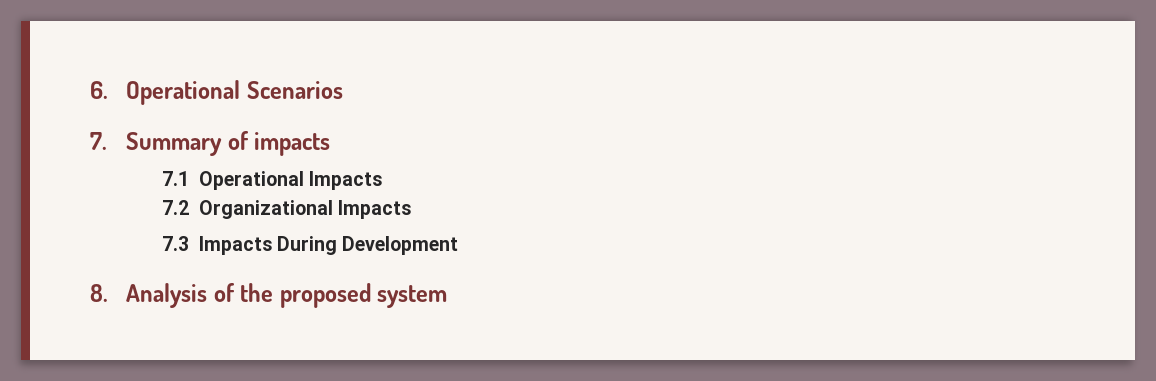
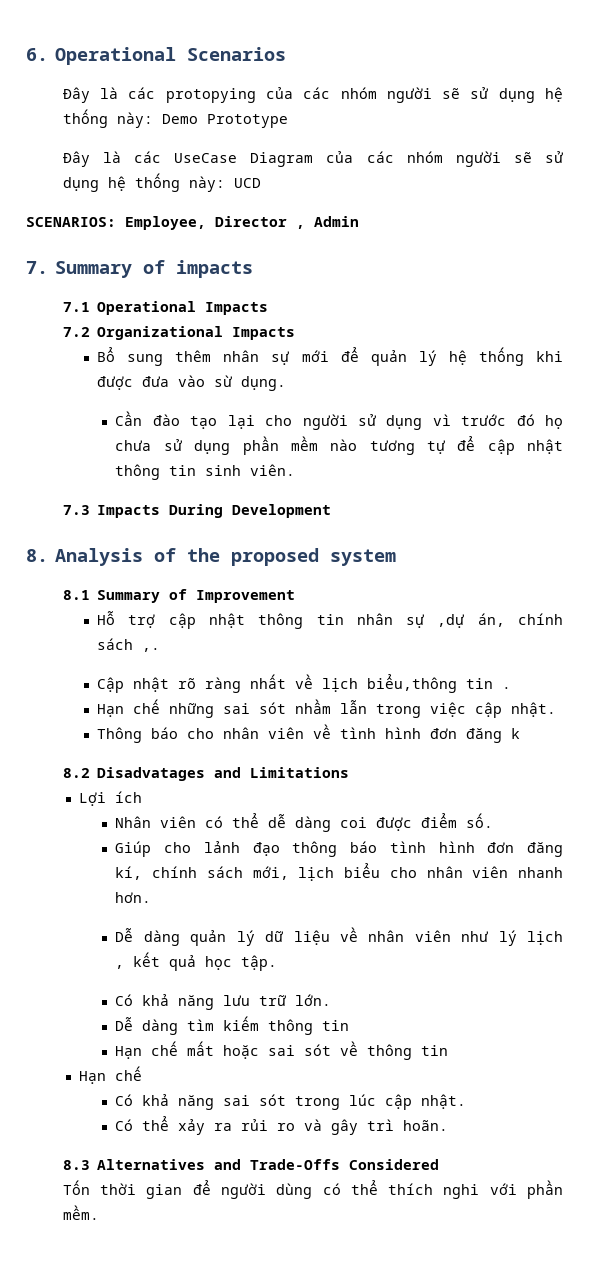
(343, 90) none -> [62,87,564,103] [62,109,288,128] [62,151,564,167] [62,173,261,192] [26,216,359,230] // Đây là các protopying của các nhóm người sẽ sử dụng hệ thống này: Demo Prototype // Đây là các UseCase Diagram của các nhóm người sẽ sử dụng hệ thống này: UCD // SCENARIOS: Employee, Director , Admin
(412, 209) none -> [97,347,563,366] [97,375,287,391] [115,411,563,430] [115,436,563,455] [115,464,296,480] // Bổ sung thêm nhân sự mới để quản lý hệ thống khi được đưa vào sừ dụng. // Cần đào tạo lại cho người sử dụng vì trước đó họ chưa sử dụng phần mềm nào tương tự để cập nhật thông tin sinh viên.
(448, 296) none -> [62,589,296,603] [97,611,563,629] [97,638,161,652] [97,674,512,693] [97,699,557,718] [97,724,521,743] [62,767,350,781] [78,791,142,806] [115,813,494,832] [115,841,563,857] [115,863,563,881] [115,892,152,903] [115,927,563,946] [115,952,278,971] [115,994,332,1010] [115,1016,350,1035] [115,1041,449,1060] [78,1066,142,1084] [115,1094,467,1110] [115,1116,449,1135] [62,1159,440,1170] [62,1180,564,1199] [62,1205,99,1220] // 8.1 Summary of Improvement // Hỗ trợ cập nhật thông tin nhân sự ,dự án, chính sách ,. // Cập nhật rõ ràng nhất về lịch biểu,thông tin . // Hạn chế những sai sót nhầm lẫn trong việc cập nhật. // Thông báo cho nhân viên về tình hình đơn đăng k // 8.2 Disadvatages and Limitations // Lợi ích // Nhân viên có thể dễ dàng coi được điểm số. // Giúp cho lảnh đạo thông báo tình hình đơn đăng kí, chính sách mới, lịch biểu cho nhân viên nhanh hơn. // Dễ dàng quản lý dữ liệu về nhân viên như lý lịch , kết quả học tập. // Có khả năng lưu trữ lớn. // Dễ dàng tìm kiếm thông tin // Hạn chế mất hoặc sai sót về thông tin // Hạn chế // Có khả năng sai sót trong lúc cập nhật. // Có thể xảy ra rủi ro và gây trì hoãn. // 8.3 Alternatives and Trade-Offs Considered // Tốn thời gian để người dùng có thể thích nghi với phần mềm.

